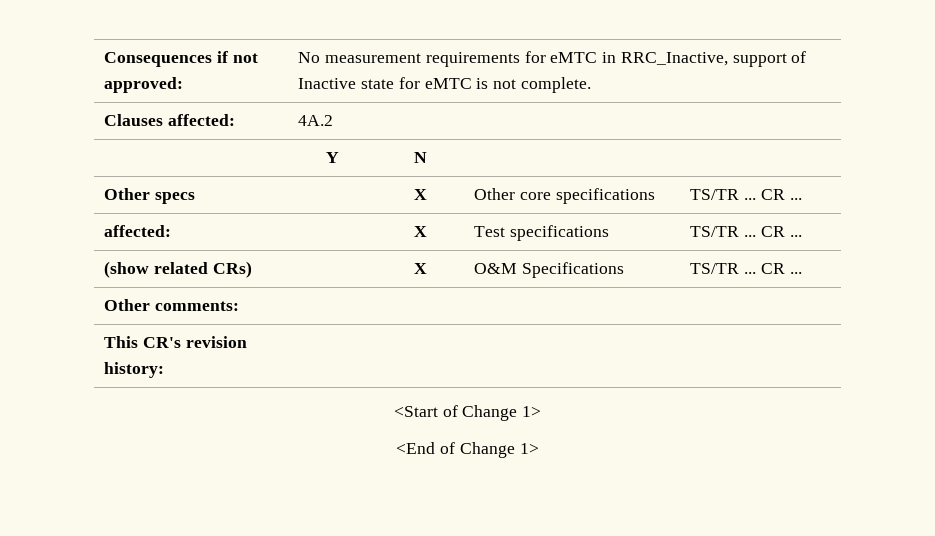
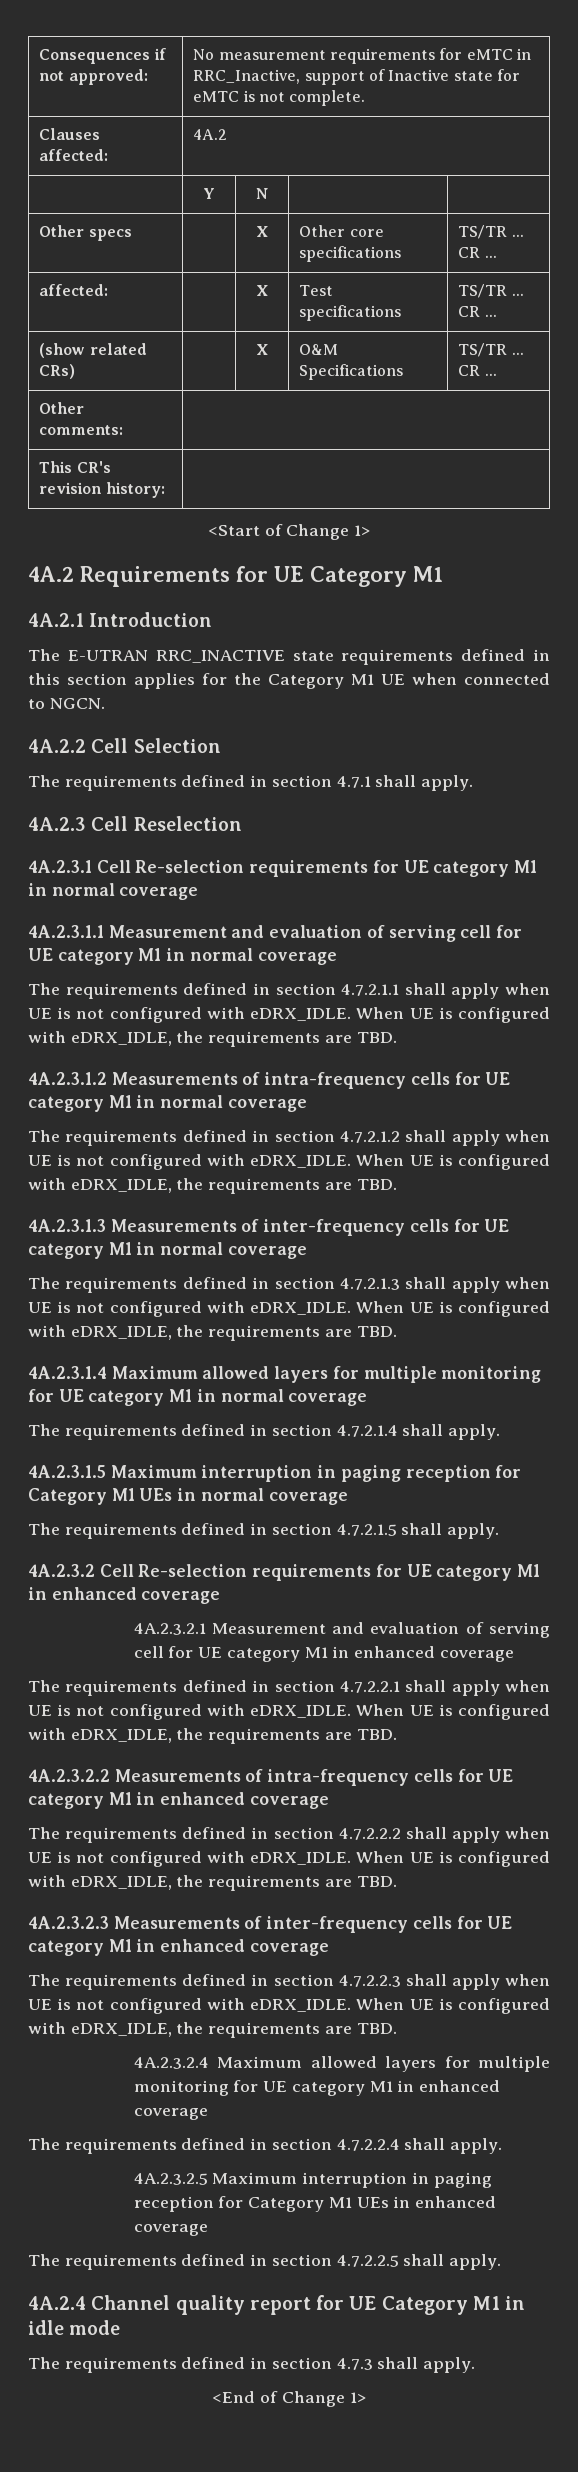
(542, 411) none -> [28,566,443,587] [28,612,213,627] [28,649,550,665] [28,673,550,689] [28,698,105,709] [28,738,221,753] [28,775,474,791] [28,816,242,831] [28,860,538,877] [28,883,199,900] [28,925,523,942] [28,948,337,965] [28,983,550,999] [28,1007,550,1023] [28,1031,397,1047] [28,1072,511,1089] [28,1095,307,1112] [28,1130,550,1146] [28,1154,550,1170] [28,1178,397,1194] [28,1219,510,1236] [28,1242,307,1259] [28,1277,550,1293] [28,1301,550,1317] [28,1325,397,1341] [28,1366,542,1383] [28,1389,368,1406] [28,1424,501,1440] [28,1465,522,1482] [28,1488,348,1505] [28,1523,500,1539] [28,1564,541,1581] [28,1587,221,1604] [133,1622,550,1638] [133,1646,514,1662] [28,1680,550,1696] [28,1704,550,1720] [28,1728,397,1744] [28,1769,514,1786] [28,1792,329,1809] [28,1827,550,1843] [28,1851,550,1867] [28,1875,397,1891] [28,1916,513,1933] [28,1939,329,1956] [28,1974,550,1990] [28,1998,550,2014] [28,2022,397,2038] [133,2056,550,2072] [133,2080,501,2096] [133,2108,208,2120] [28,2138,503,2154] [133,2172,492,2188] [133,2196,497,2212] [133,2224,208,2236] [28,2254,502,2270] [28,2295,526,2315] [28,2320,121,2335] [28,2357,476,2373] // 4A.2 Requirements for UE Category M1 // 4A.2.1 Introduction // The E-UTRAN RRC_INACTIVE state requirements defined in this section applies for the Category M1 UE when connected to NGCN. // 4A.2.2 Cell Selection // The requirements defined in section 4.7.1 shall apply. // 4A.2.3 Cell Reselection // 4A.2.3.1 Cell Re-selection requirements for UE category M1 in normal coverage // 4A.2.3.1.1 Measurement and evaluation of serving cell for UE category M1 in normal coverage // The requirements defined in section 4.7.2.1.1 shall apply when UE is not configured with eDRX_IDLE. When UE is configured with eDRX_IDLE, the requirements are TBD. // 4A.2.3.1.2 Measurements of intra-frequency cells for UE category M1 in normal coverage // The requirements defined in section 4.7.2.1.2 shall apply when UE is not configured with eDRX_IDLE. When UE is configured with eDRX_IDLE, the requirements are TBD. // 4A.2.3.1.3 Measurements of inter-frequency cells for UE category M1 in normal coverage // The requirements defined in section 4.7.2.1.3 shall apply when UE is not configured with eDRX_IDLE. When UE is configured with eDRX_IDLE, the requirements are TBD. // 4A.2.3.1.4 Maximum allowed layers for multiple monitoring for UE category M1 in normal coverage // The requirements defined in section 4.7.2.1.4 shall apply. // 4A.2.3.1.5 Maximum interruption in paging reception for Category M1 UEs in normal coverage // The requirements defined in section 4.7.2.1.5 shall apply. // 4A.2.3.2 Cell Re-selection requirements for UE category M1 in enhanced coverage // 4A.2.3.2.1 Measurement and evaluation of serving cell for UE category M1 in enhanced coverage // The requirements defined in section 4.7.2.2.1 shall apply when UE is not configured with eDRX_IDLE. When UE is configured with eDRX_IDLE, the requirements are TBD. // 4A.2.3.2.2 Measurements of intra-frequency cells for UE category M1 in enhanced coverage // The requirements defined in section 4.7.2.2.2 shall apply when UE is not configured with eDRX_IDLE. When UE is configured with eDRX_IDLE, the requirements are TBD. // 4A.2.3.2.3 Measurements of inter-frequency cells for UE category M1 in enhanced coverage // The requirements defined in section 4.7.2.2.3 shall apply when UE is not configured with eDRX_IDLE. When UE is configured with eDRX_IDLE, the requirements are TBD. // 4A.2.3.2.4 Maximum allowed layers for multiple monitoring for UE category M1 in enhanced coverage // The requirements defined in section 4.7.2.2.4 shall apply. // 4A.2.3.2.5 Maximum interruption in paging reception for Category M1 UEs in enhanced coverage // The requirements defined in section 4.7.2.2.5 shall apply. // 4A.2.4 Channel quality report for UE Category M1 in idle mode // The requirements defined in section 4.7.3 shall apply.

